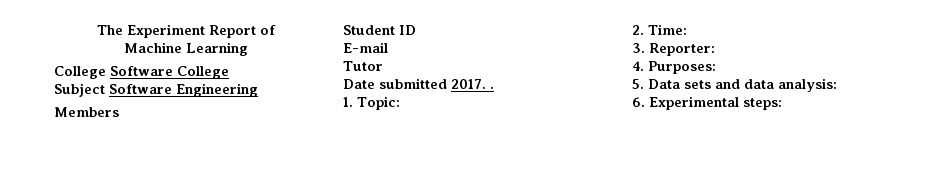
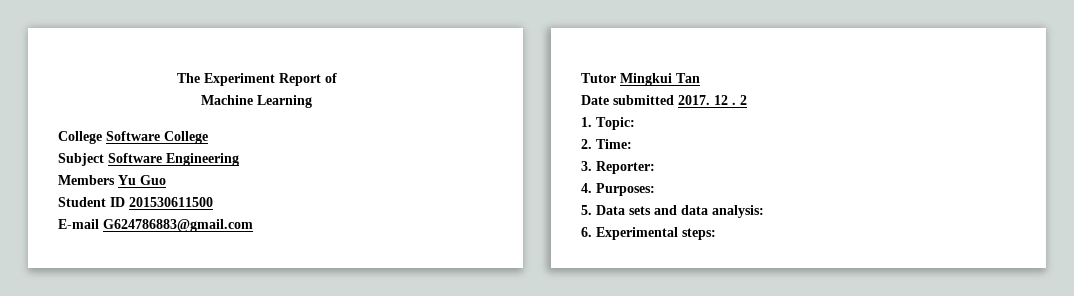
(119, 112) none -> [118,175,166,185] Yu Guo
(416, 30) none -> [129,197,213,207] 201530611500
(388, 47) none -> [103,219,253,232] G624786883@gmail.com
(383, 66) none -> [620,73,700,86] Mingkui Tan
(486, 84) none -> [714,95,728,105] 12
(494, 87) none -> [740,95,747,105] 2

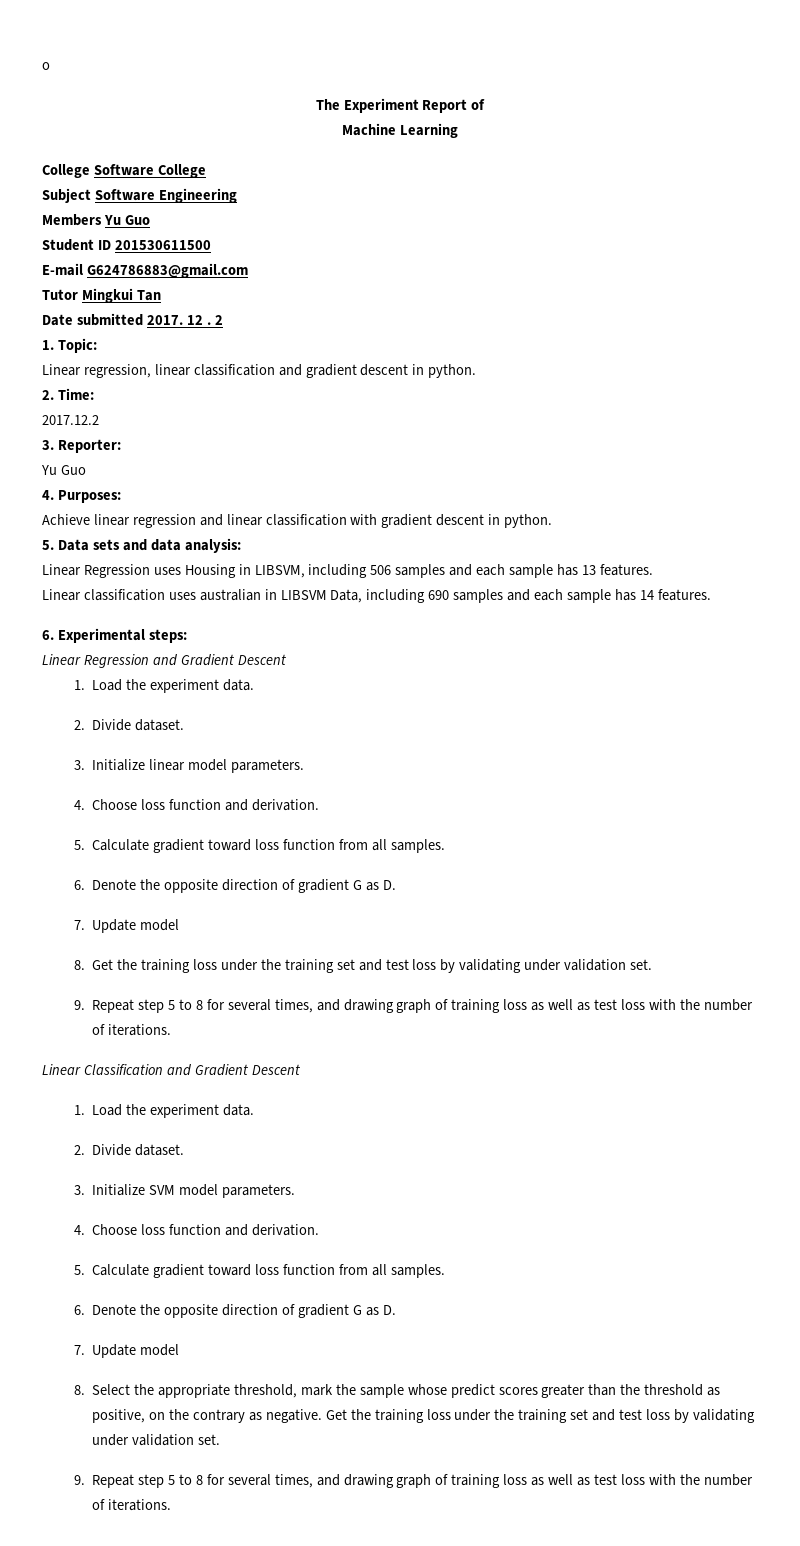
(176, 78) none -> [42,62,50,70] o //
(635, 123) none -> [42,364,477,378] // Linear regression, linear classification and gradient descent in python.
(632, 144) none -> [42,415,99,425] // 2017.12.2
(655, 167) none -> [41,465,86,475] // Yu Guo
(655, 189) none -> [42,514,553,528] // Achieve linear regression and linear classification with gradient descent in python.
[581,227,716,240] 6. Experimental steps: -> [42,564,653,578] [42,589,711,603] [42,628,187,643] [42,654,286,668] [74,679,255,693] [74,719,185,731] [74,759,305,773] [74,799,319,811] [74,839,445,853] [74,879,396,893] [74,919,180,933] [74,959,653,973] [74,999,753,1013] [92,1024,172,1036] [42,1064,300,1076] [74,1104,255,1118] [74,1144,185,1156] [74,1184,296,1198] [74,1224,319,1236] [74,1264,445,1278] [74,1304,396,1318] [74,1344,180,1358] [74,1384,721,1398] [92,1409,755,1423] [92,1434,221,1446] [74,1474,753,1488] [92,1499,172,1511] Linear Regression uses Housing in LIBSVM, including 506 samples and each sample has 13 features. // Linear classification uses australian in LIBSVM Data, including 690 samples and each sample has 14 features. // 6. Experimental steps: // Linear Regression and Gradient Descent // 1. Load the experiment data. // 2. Divide dataset. // 3. Initialize linear model parameters. // 4. Choose loss function and derivation. // 5. Calculate gradient toward loss function from all samples. // 6. Denote the opposite direction of gradient G as D. // 7. Update model // 8. Get the training loss under the training set and test loss by validating under validation set. // 9. Repeat step 5 to 8 for several times, and drawing graph of training loss as well as test loss with the number of iterations. // Linear Classification and Gradient Descent // 1. Load the experiment data. // 2. Divide dataset. // 3. Initialize SVM model parameters. // 4. Choose loss function and derivation. // 5. Calculate gradient toward loss function from all samples. // 6. Denote the opposite direction of gradient G as D. // 7. Update model // 8. Select the appropriate threshold, mark the sample whose predict scores greater than the threshold as positive, on the contrary as negative. Get the training loss under the training set and test loss by validating under validation set. // 9. Repeat step 5 to 8 for several times, and drawing graph of training loss as well as test loss with the number of iterations.

